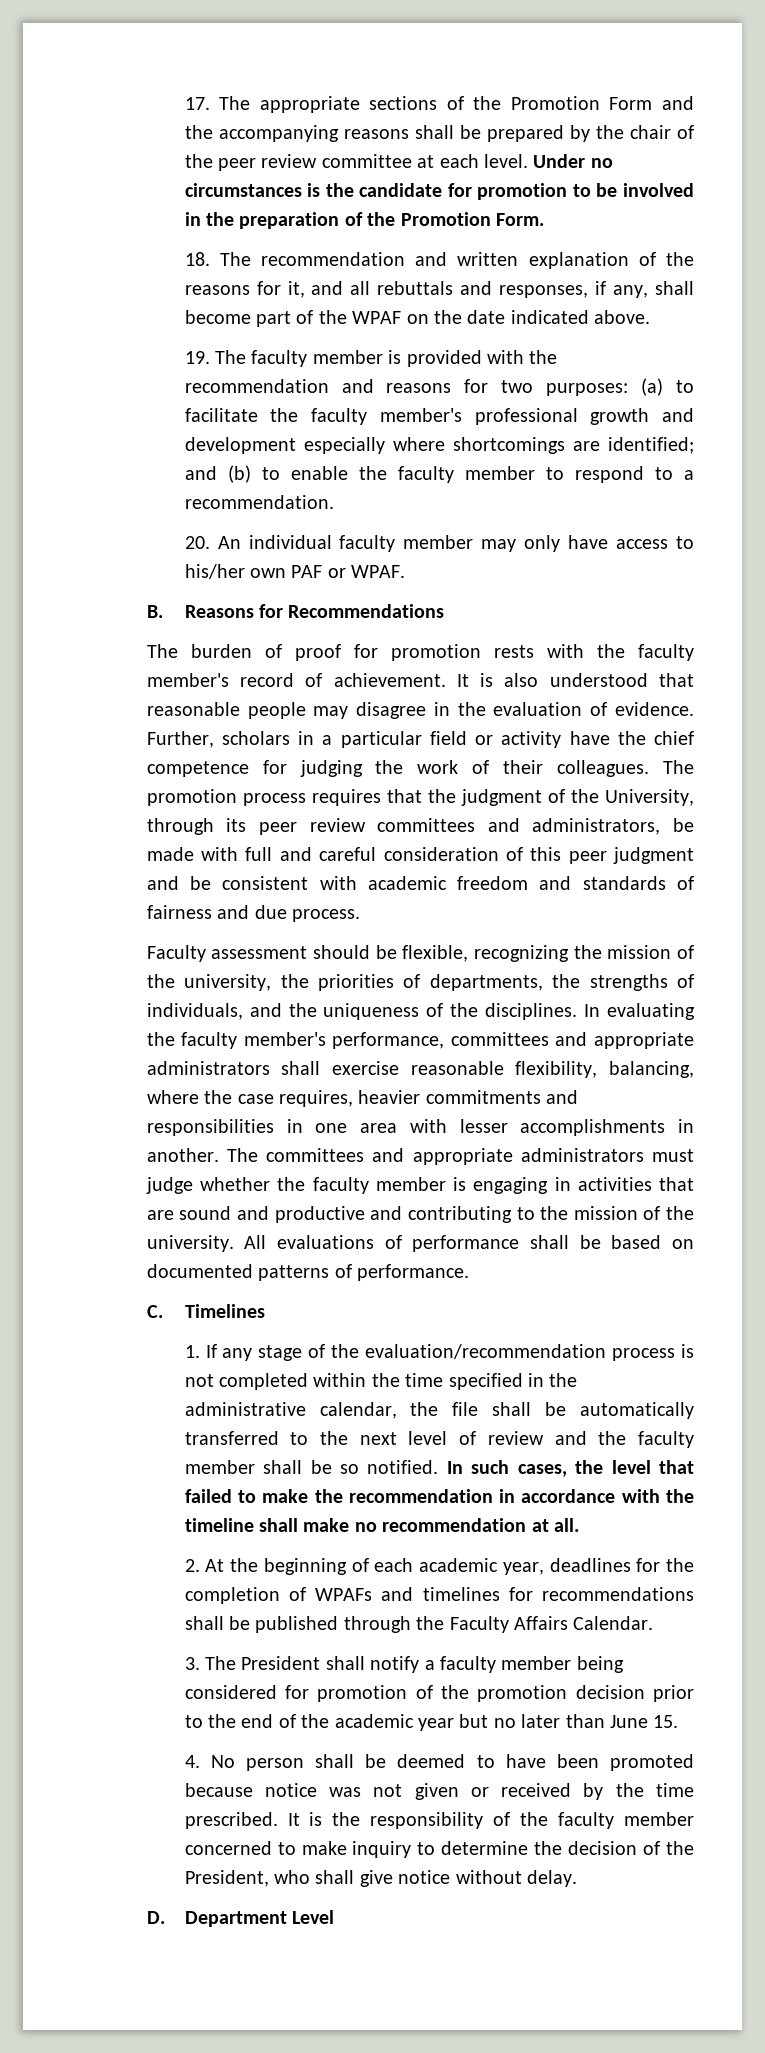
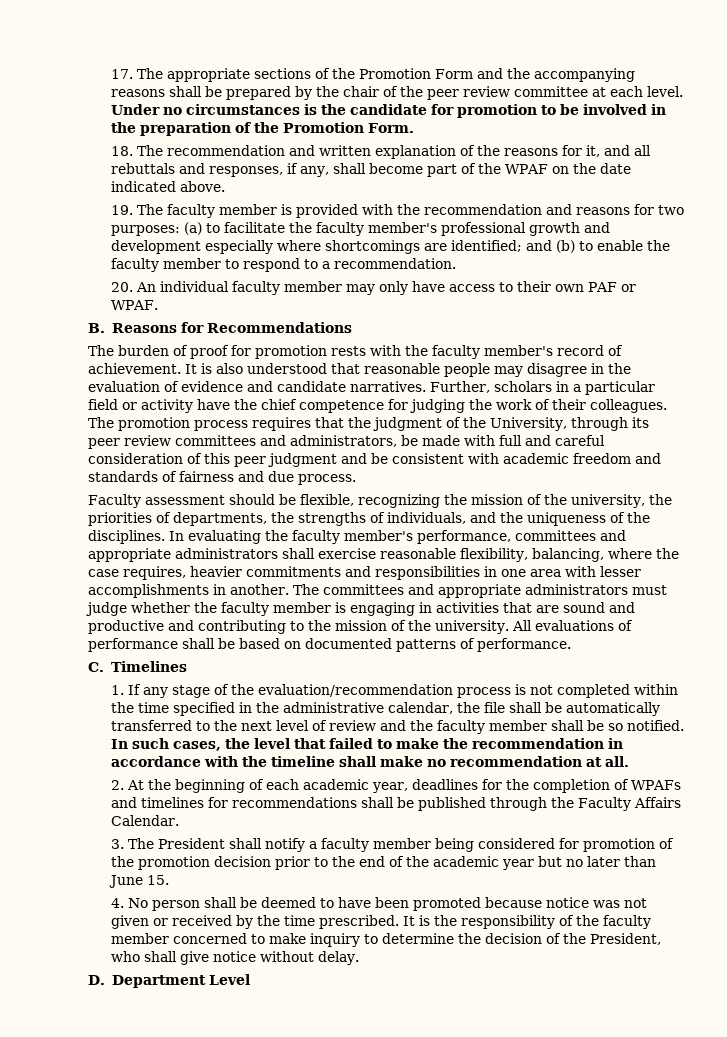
[184,564,245,579] his/her -> [517,281,552,292] their
[614,702,694,716] evidence. -> [181,381,427,392] evidence and candidate narratives.

